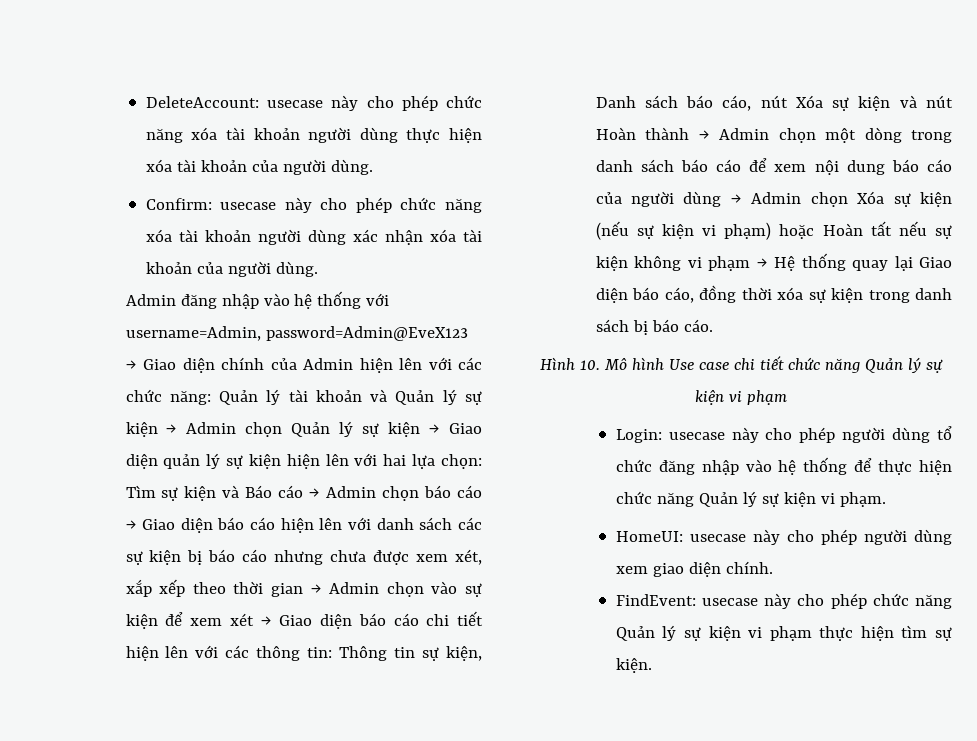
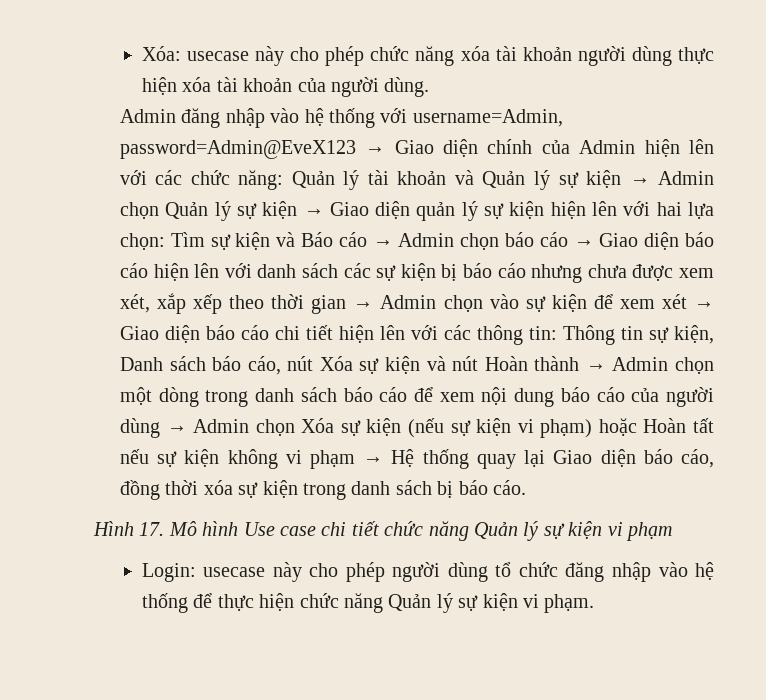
[145,96,259,108] DeleteAccount: -> [141,46,181,61] Xóa:
[145,197,483,213] [145,229,482,245] [145,261,318,277] // Confirm: usecase này cho phép chức năng xóa tài khoản người dùng xác nhận xóa tài khoản của người dùng. -> (430, 87) none
[579,360,600,370] 10. -> [139,522,165,536] 17.
[615,529,952,545] [615,561,773,577] [615,593,952,609] [615,625,952,641] [615,658,652,673] // HomeUI: usecase này cho phép người dùng xem giao diện chính. // FindEvent: usecase này cho phép chức năng Quản lý sự kiện vi phạm thực hiện tìm sự kiện. -> (595, 603) none

